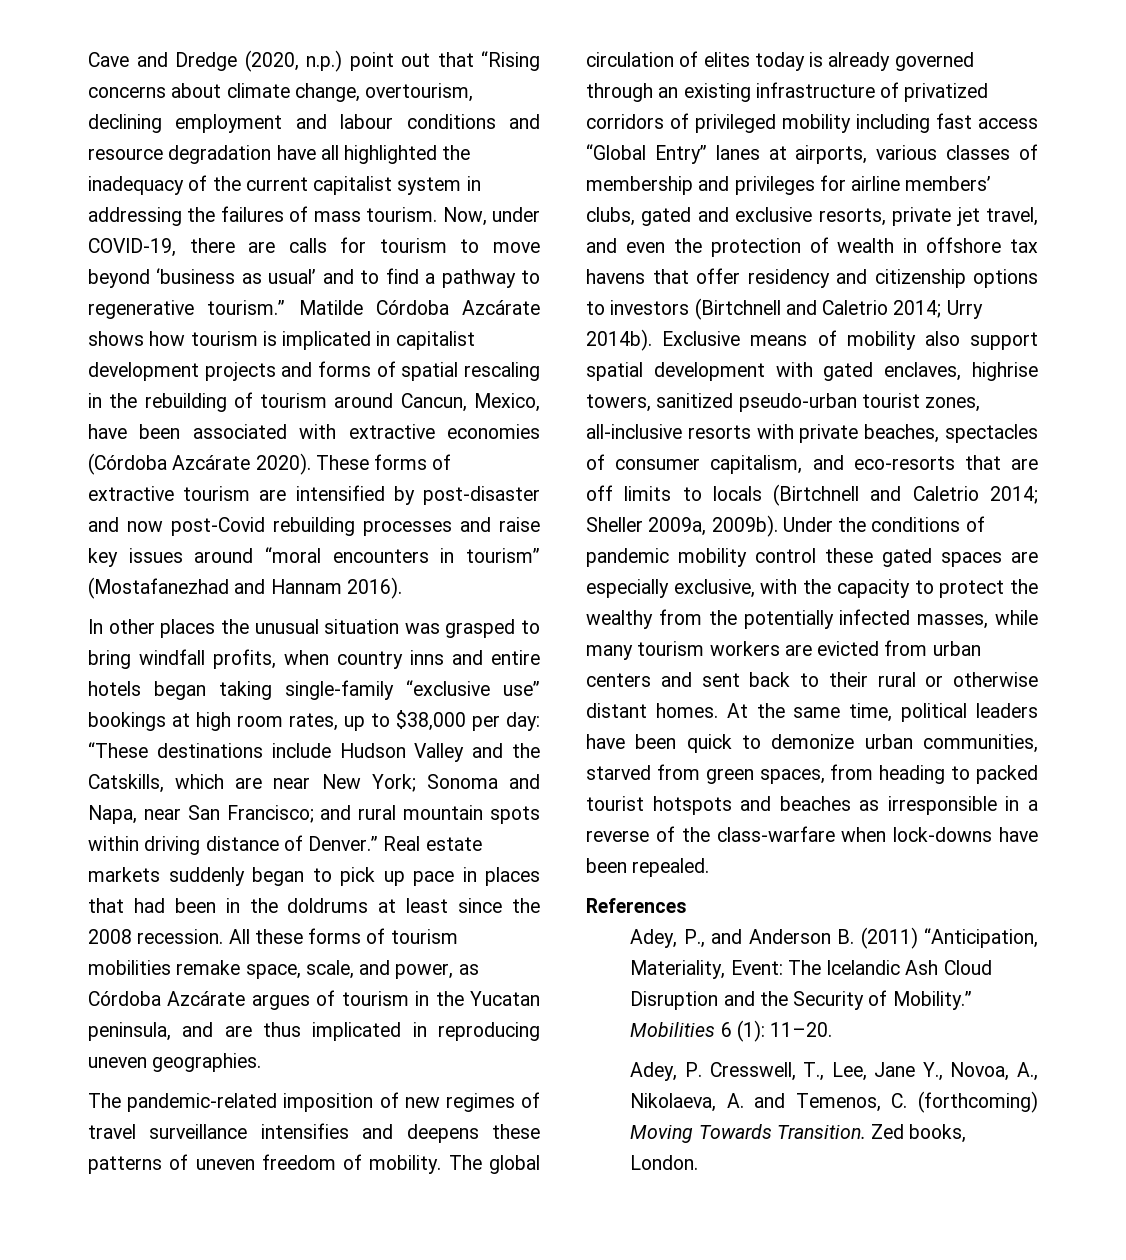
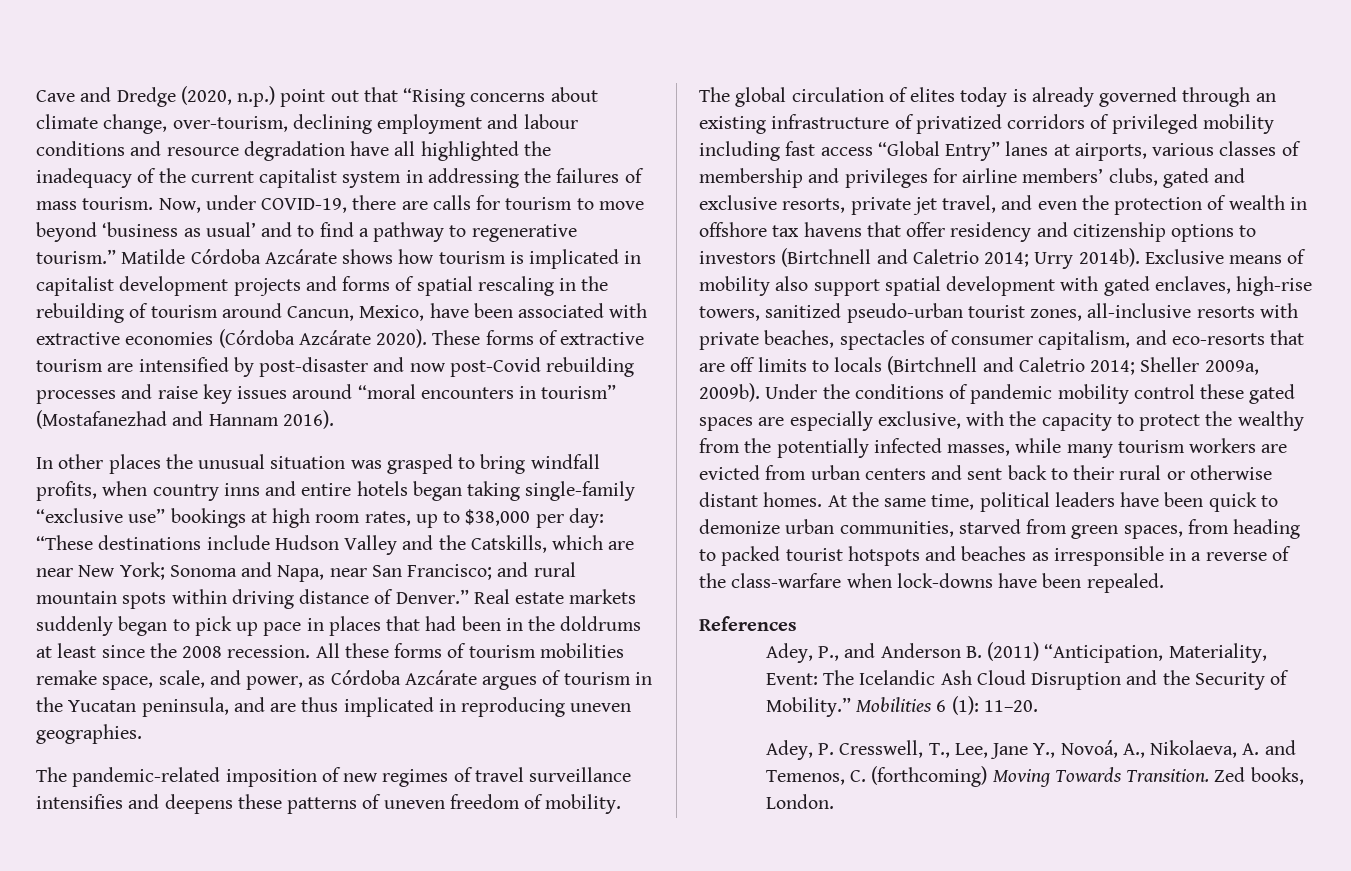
[365,83,474,102] overtourism, -> [172,116,288,132] over-tourism,
[972,362,1038,381] highrise -> [1236,276,1313,296] high-rise
[950,1062,1010,1081] Novoa, -> [1060,740,1118,758] Novoá,

